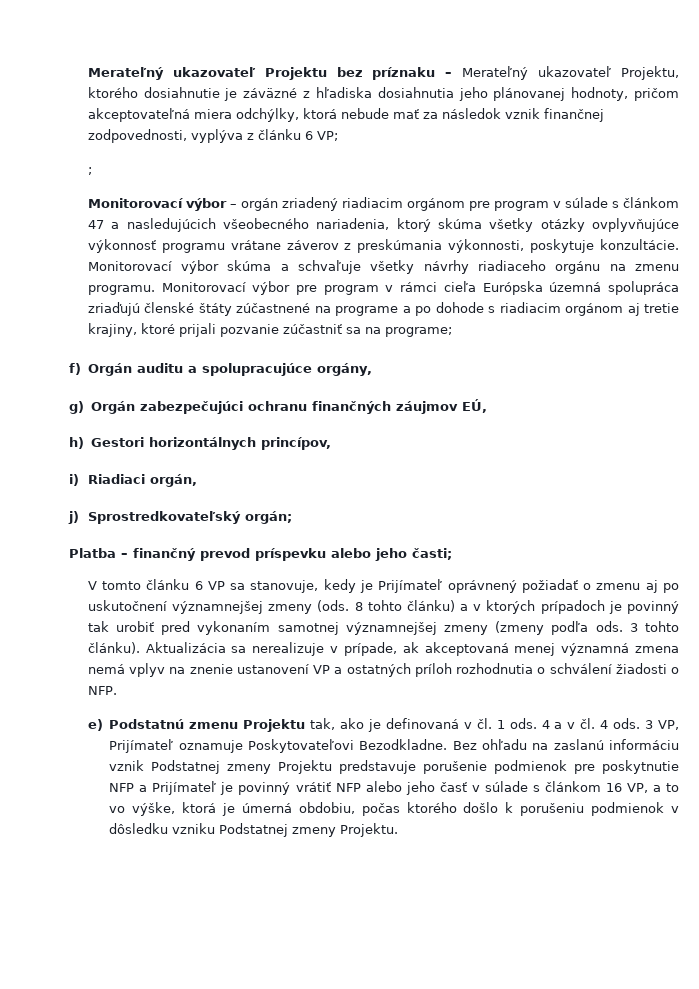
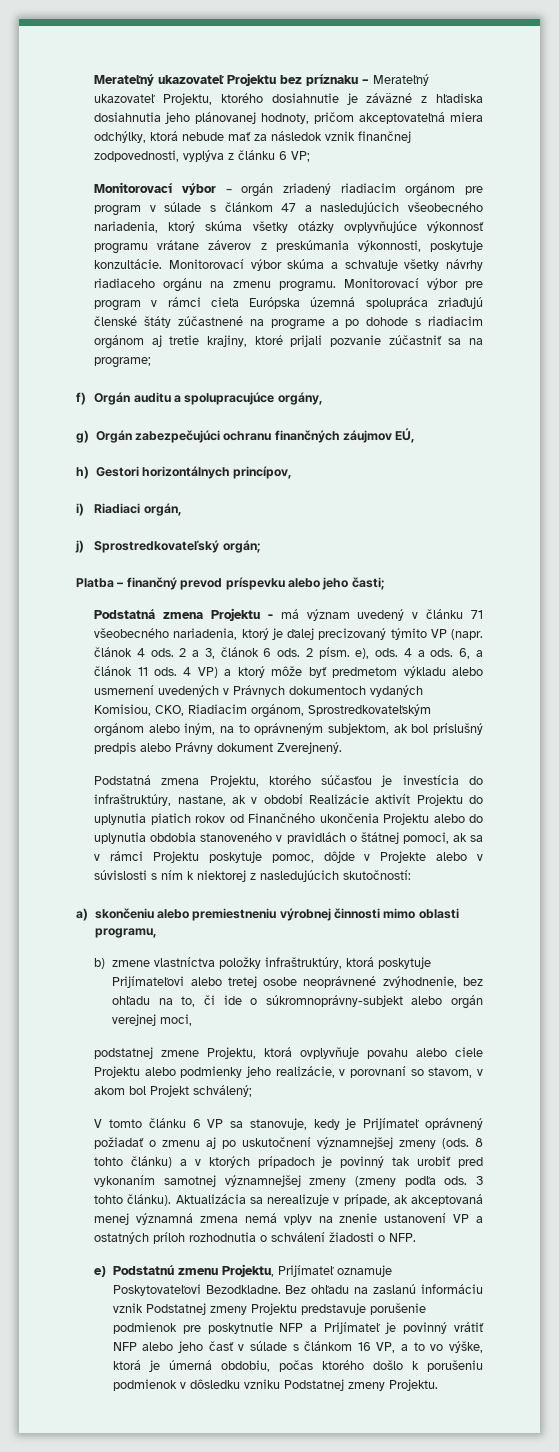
[87,167,92,175] // ; -> (311, 156) none
(452, 554) none -> [94,608,483,621] [94,628,484,640] [94,647,484,659] [94,666,483,678] [94,685,424,697] [94,704,432,718] [94,723,483,737] [94,742,343,754] [94,775,484,787] [94,794,484,806] [94,813,484,825] [94,832,484,844] [94,851,483,863] [94,870,412,882] [76,908,459,921] [94,928,157,938] [94,957,432,969] [112,976,483,988] [112,995,483,1009] [112,1014,193,1026] [94,1047,484,1059] [94,1066,483,1078] [94,1085,253,1097] // Podstatná zmena Projektu - má význam uvedený v článku 71 všeobecného nariadenia, ktorý je ďalej precizovaný týmito VP (napr. článok 4 ods. 2 a 3, článok 6 ods. 2 písm. e), ods. 4 a ods. 6, a článok 11 ods. 4 VP) a ktorý môže byť predmetom výkladu alebo usmernení uvedených v Právnych dokumentoch vydaných Komisiou, CKO, Riadiacim orgánom, Sprostredkovateľským orgánom alebo iným, na to oprávneným subjektom, ak bol príslušný predpis alebo Právny dokument Zverejnený. // Podstatná zmena Projektu, ktorého súčasťou je investícia do infraštruktúry, nastane, ak v období Realizácie aktivít Projektu do uplynutia piatich rokov od Finančného ukončenia Projektu alebo do uplynutia obdobia stanoveného v pravidlách o štátnej pomoci, ak sa v rámci Projektu poskytuje pomoc, dôjde v Projekte alebo v súvislosti s ním k niektorej z nasledujúcich skutočností: // a) skončeniu alebo premiestneniu výrobnej činnosti mimo oblasti programu, // b) zmene vlastníctva položky infraštruktúry, ktorá poskytuje Prijímateľovi alebo tretej osobe neoprávnené zvýhodnenie, bez ohľadu na to, či ide o súkromnoprávny-subjekt alebo orgán verejnej moci, // podstatnej zmene Projektu, ktorá ovplyvňuje povahu alebo ciele Projektu alebo podmienky jeho realizácie, v porovnaní so stavom, v akom bol Projekt schválený;
[243,718,679,732] Projektu tak, ako je definovaná v čl. 1 ods. 4 a v čl. 4 ods. 3 VP, -> [221,1264,274,1277] Projektu,

